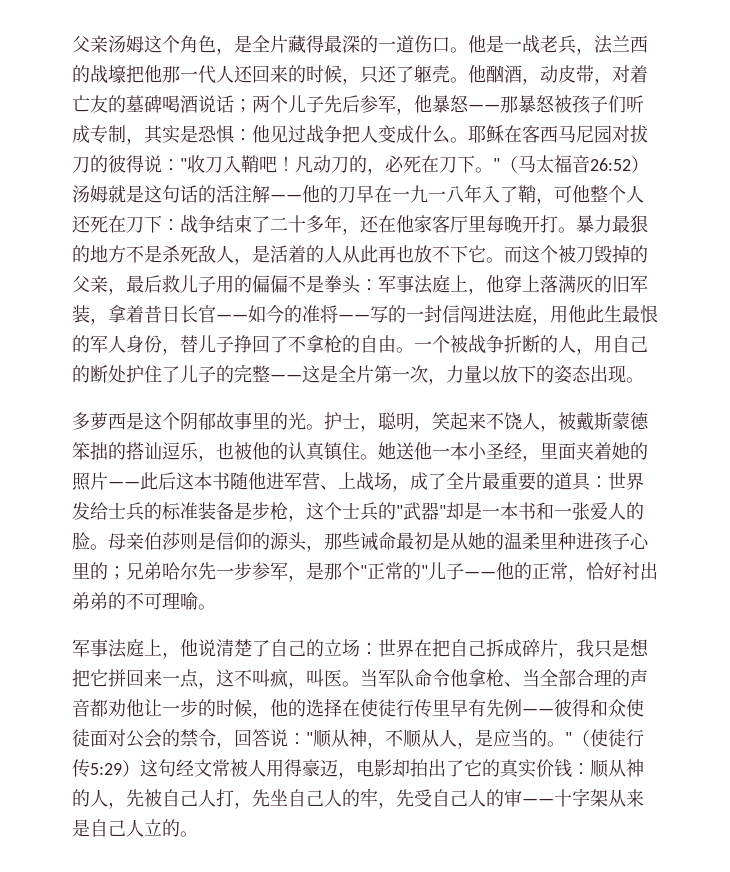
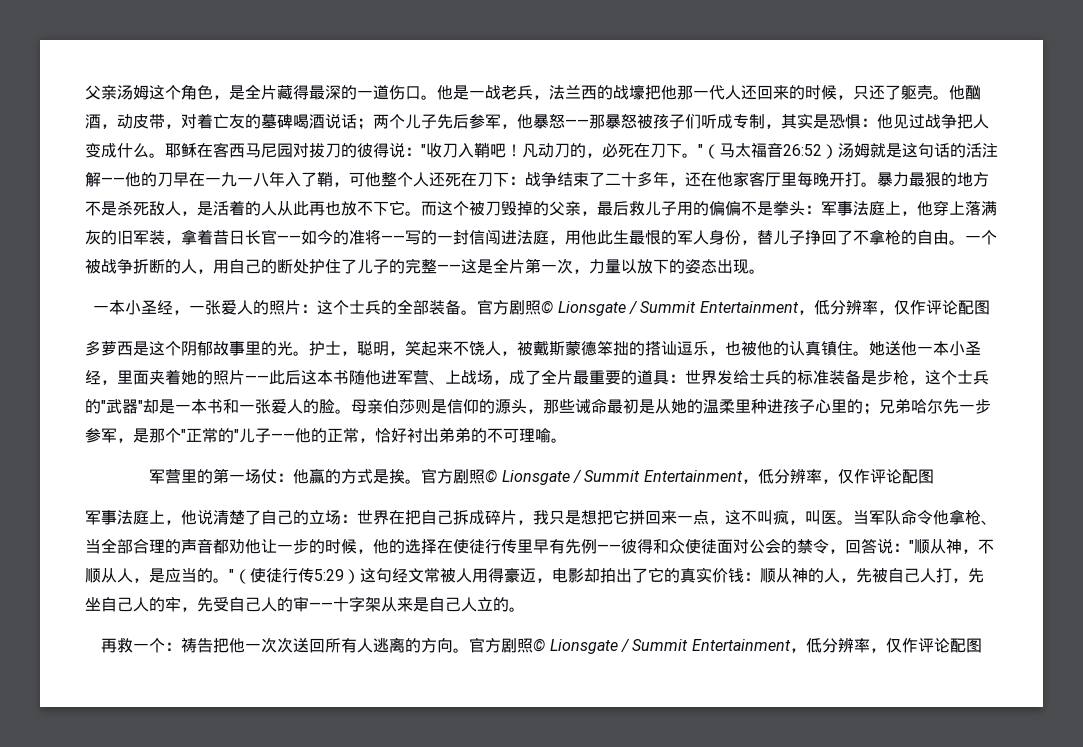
(644, 380) none -> [93,299,990,316] // 一本小圣经，一张爱人的照片：这个士兵的全部装备。官方剧照© Lionsgate / Summit Entertainment，低分辨率，仅作评论配图
(216, 607) none -> [149,468,934,485] // 军营里的第一场仗：他赢的方式是挨。官方剧照© Lionsgate / Summit Entertainment，低分辨率，仅作评论配图
(198, 834) none -> [101,637,982,654] // 再救一个：祷告把他一次次送回所有人逃离的方向。官方剧照© Lionsgate / Summit Entertainment，低分辨率，仅作评论配图

